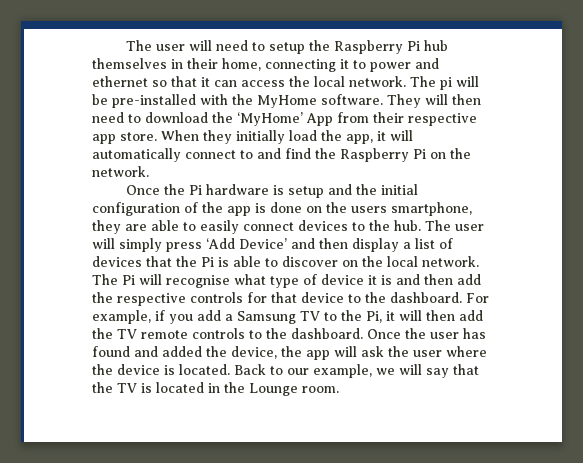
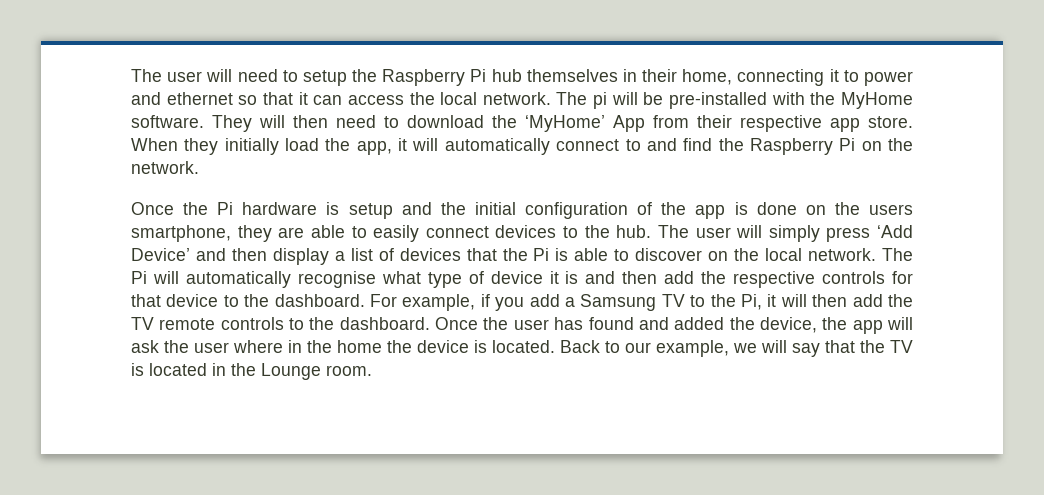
(162, 279) none -> [185,271,291,288] automatically
(487, 351) none -> [288,340,382,353] in the home

